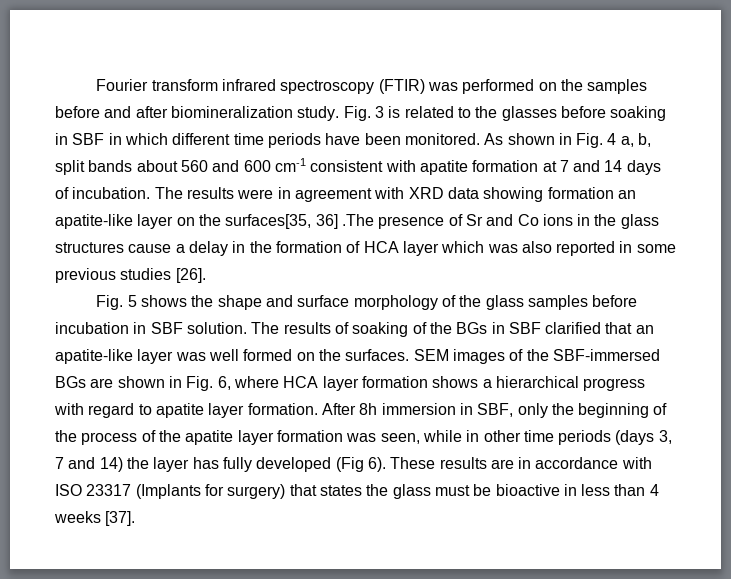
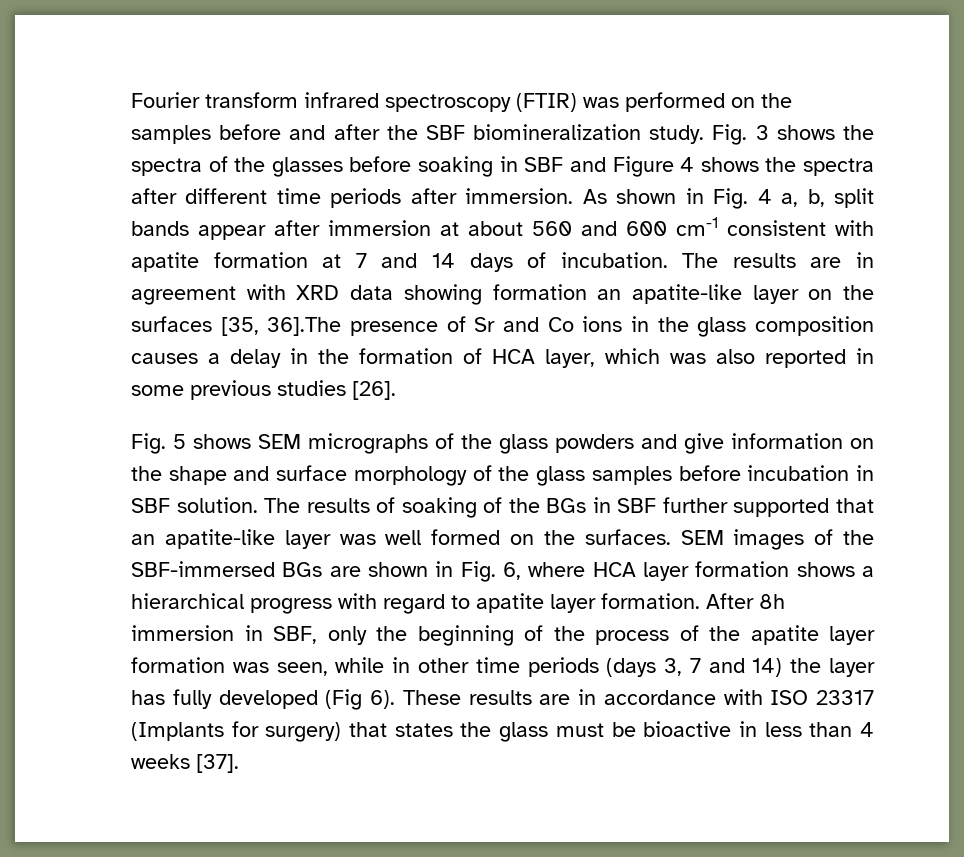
(168, 112) none -> [386,125,465,140] the SBF
[388,106,471,118] is related to -> [776,125,874,140] [131,156,228,176] shows the spectra of
[108,133,480,148] in which different time periods have been monitored. -> [569,156,875,177] [131,188,574,208] and Figure 4 shows the spectra after different time periods after immersion.
(133, 166) none -> [198,220,459,240] appear after immersion at
[237,189,274,199] were -> [810,257,842,268] are
[225,214,374,229] surfaces[35, 36] .The -> [131,316,342,336] surfaces [35, 36].The
[55,242,172,253] structures cause -> [755,316,874,336] [131,353,198,364] composition causes
[402,241,439,256] layer -> [545,349,595,368] layer,
(188, 301) none -> [258,433,874,454] SEM micrographs of the glass powders and give information on
[545,322,602,334] clarified -> [662,497,830,517] further supported

